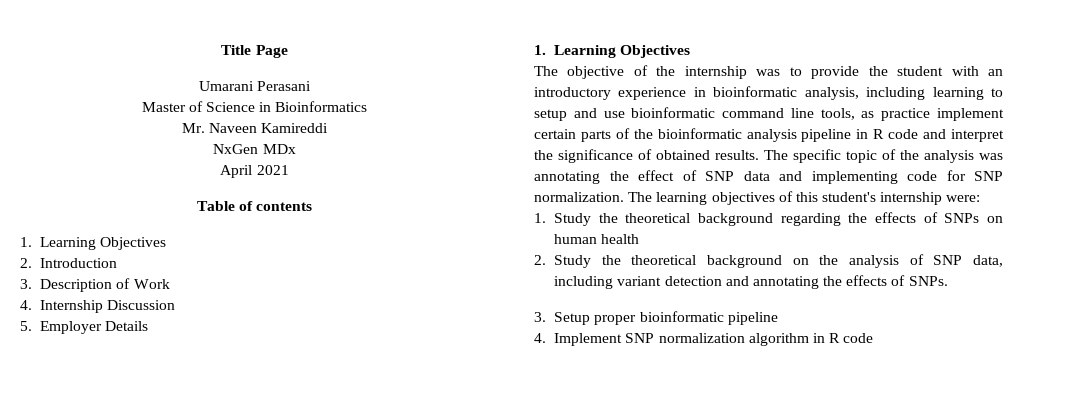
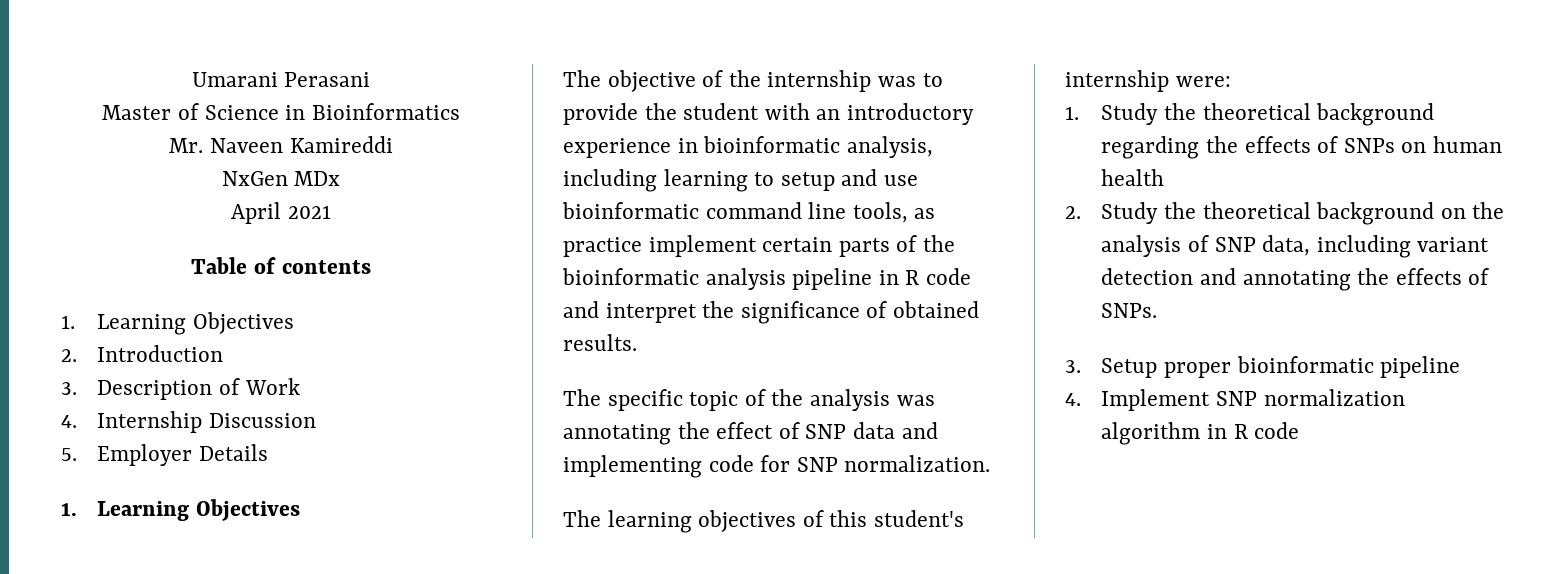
[221,45,288,58] Title Page // -> (191, 79) none
(759, 155) none -> (637, 342) //
(624, 197) none -> (991, 463) //

